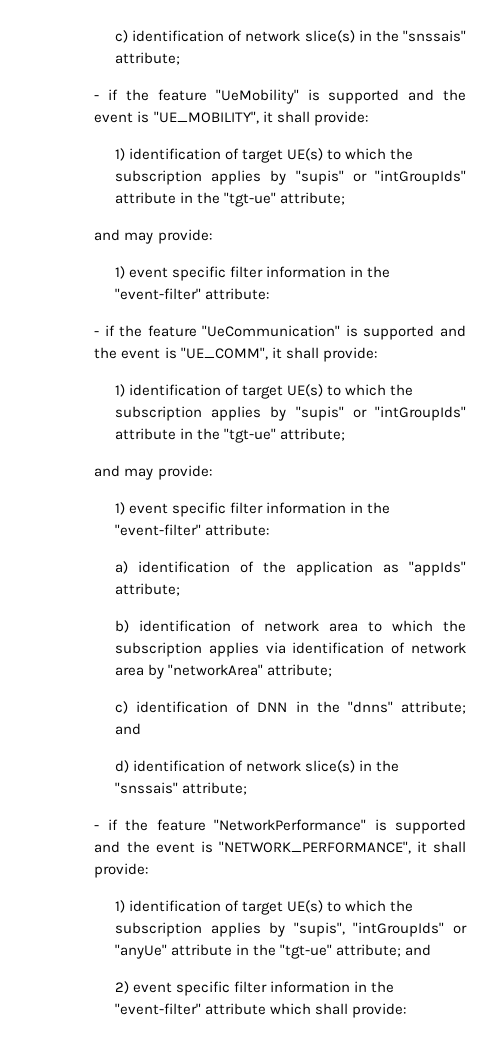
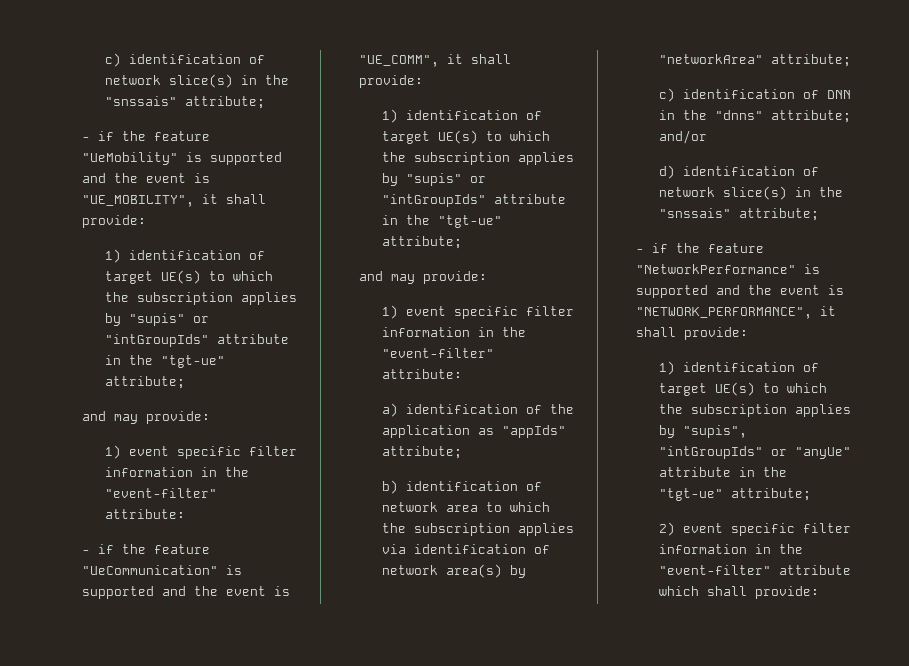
[114,667,144,676] area -> [446,564,503,578] area(s)
[114,723,141,735] and -> [659,130,708,144] and/or
[405,944,432,956] and -> (812, 494) none

